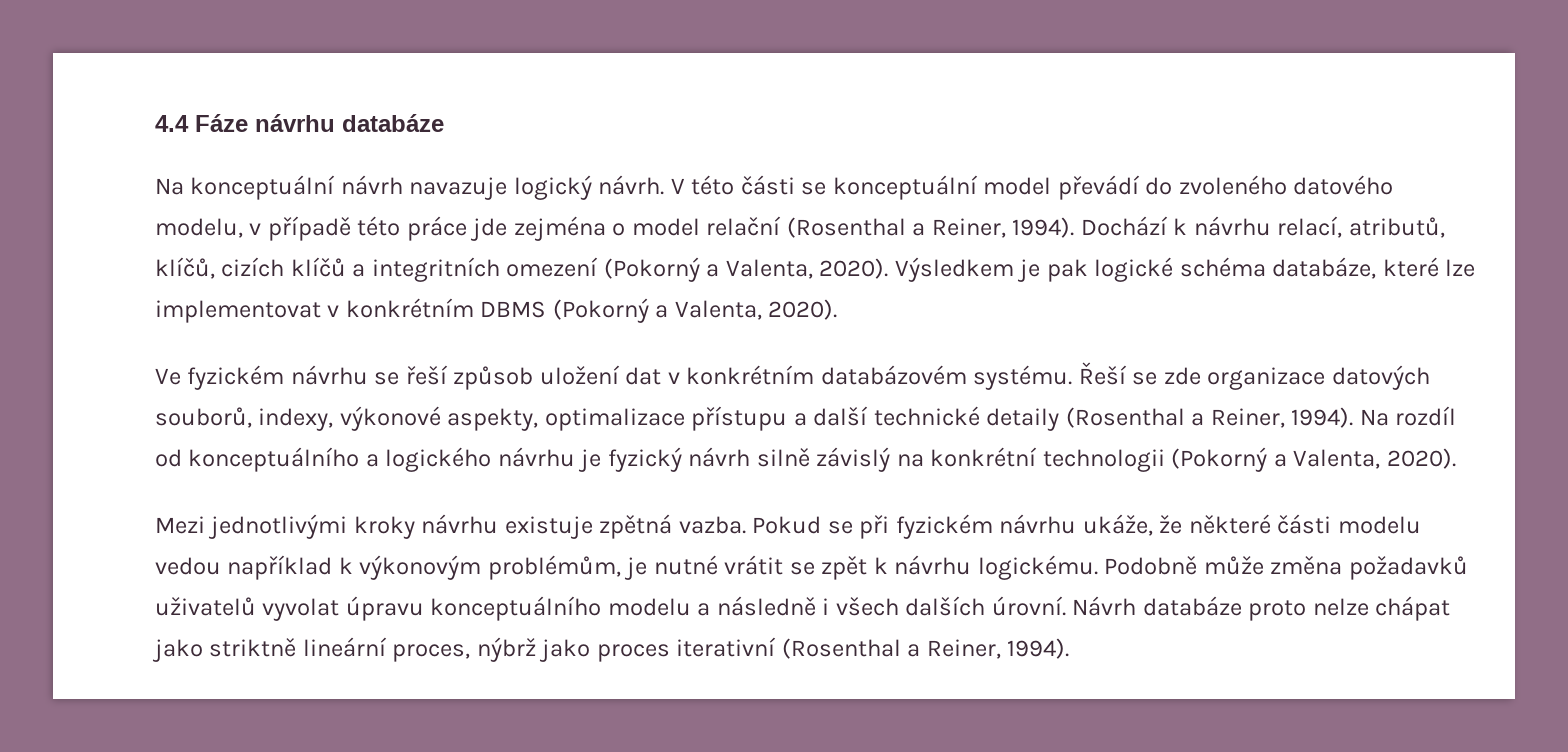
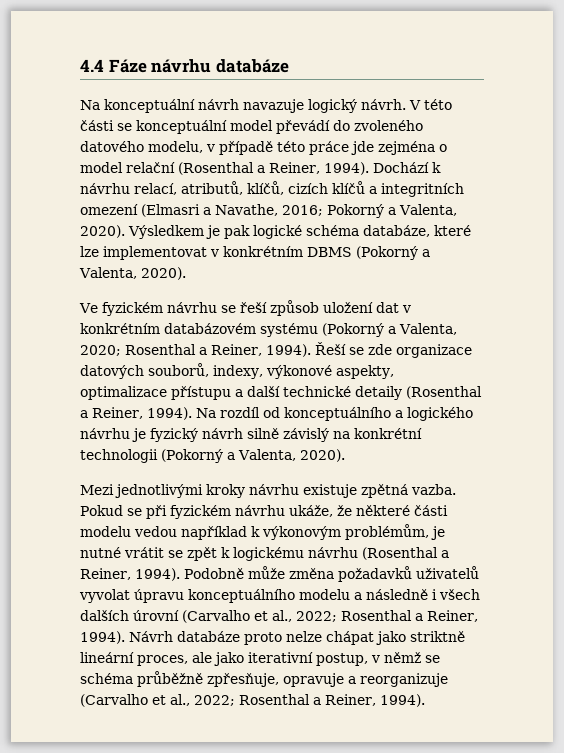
[603,257,700,282] (Pokorný -> [141,204,384,218] (Elmasri a Navathe, 2016; Pokorný
[973,365,1073,390] systému. -> [260,323,457,337] [80,344,311,357] systému (Pokorný a Valenta, 2020; Rosenthal a Reiner, 1994).
[894,555,1098,580] návrhu logickému. -> [233,547,449,561] [80,568,180,581] logickému návrhu (Rosenthal a Reiner, 1994).
[991,596,1066,616] úrovní. -> [133,610,478,623] [80,631,125,644] úrovní (Carvalho et al., 2022; Rosenthal a Reiner, 1994).
[476,637,901,662] nýbrž jako proces iterativní (Rosenthal -> [192,652,440,666] [80,671,448,687] [80,694,310,707] ale jako iterativní postup, v němž se schéma průběžně zpřesňuje, opravuje a reorganizuje (Carvalho et al., 2022; Rosenthal

